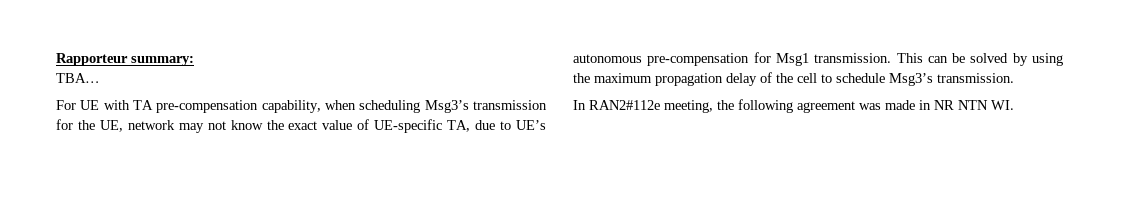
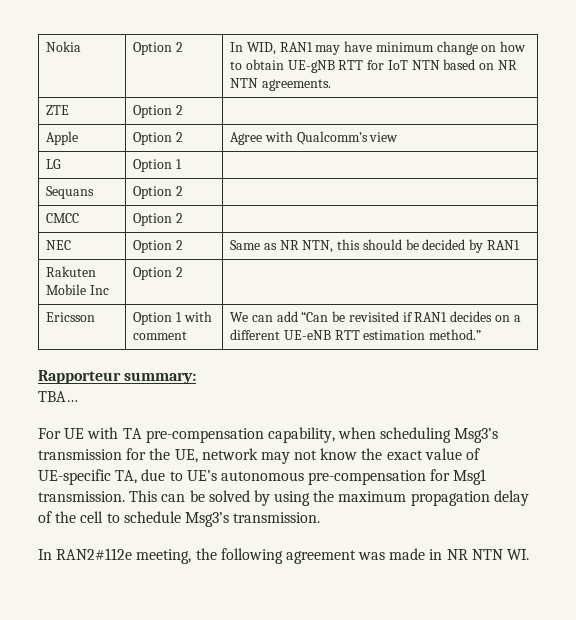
(56, 59) none -> [45,41,81,52] [132,42,183,55] [229,41,527,55] [229,59,518,73] [229,78,331,91] [45,105,69,115] [132,105,183,118] [45,131,78,145] [132,132,183,145] [229,131,399,145] [45,159,61,169] [132,159,182,172] [45,186,94,199] [132,186,183,199] [45,213,79,223] [132,213,183,226] [45,240,71,250] [132,240,183,253] [229,239,521,253] [45,266,96,277] [45,284,109,295] [132,267,183,280] [45,312,95,322] [132,311,212,325] [132,331,187,340] [229,311,521,322] [229,329,482,340] Nokia | Option 2 | In WID, RAN1 may have minimum change on how to obtain UE-gNB RTT for IoT NTN based on NR NTN agreements. // ZTE | Option 2 | // Apple | Option 2 | Agree with Qualcomm’s view // LG | Option 1 | // Sequans | Option 2 | // CMCC | Option 2 | // NEC | Option 2 | Same as NR NTN, this should be decided by RAN1 // Rakuten Mobile Inc | Option 2 | // Ericsson | Option 1 with comment | We can add “Can be revisited if RAN1 decides on a different UE-eNB RTT estimation method.” //

